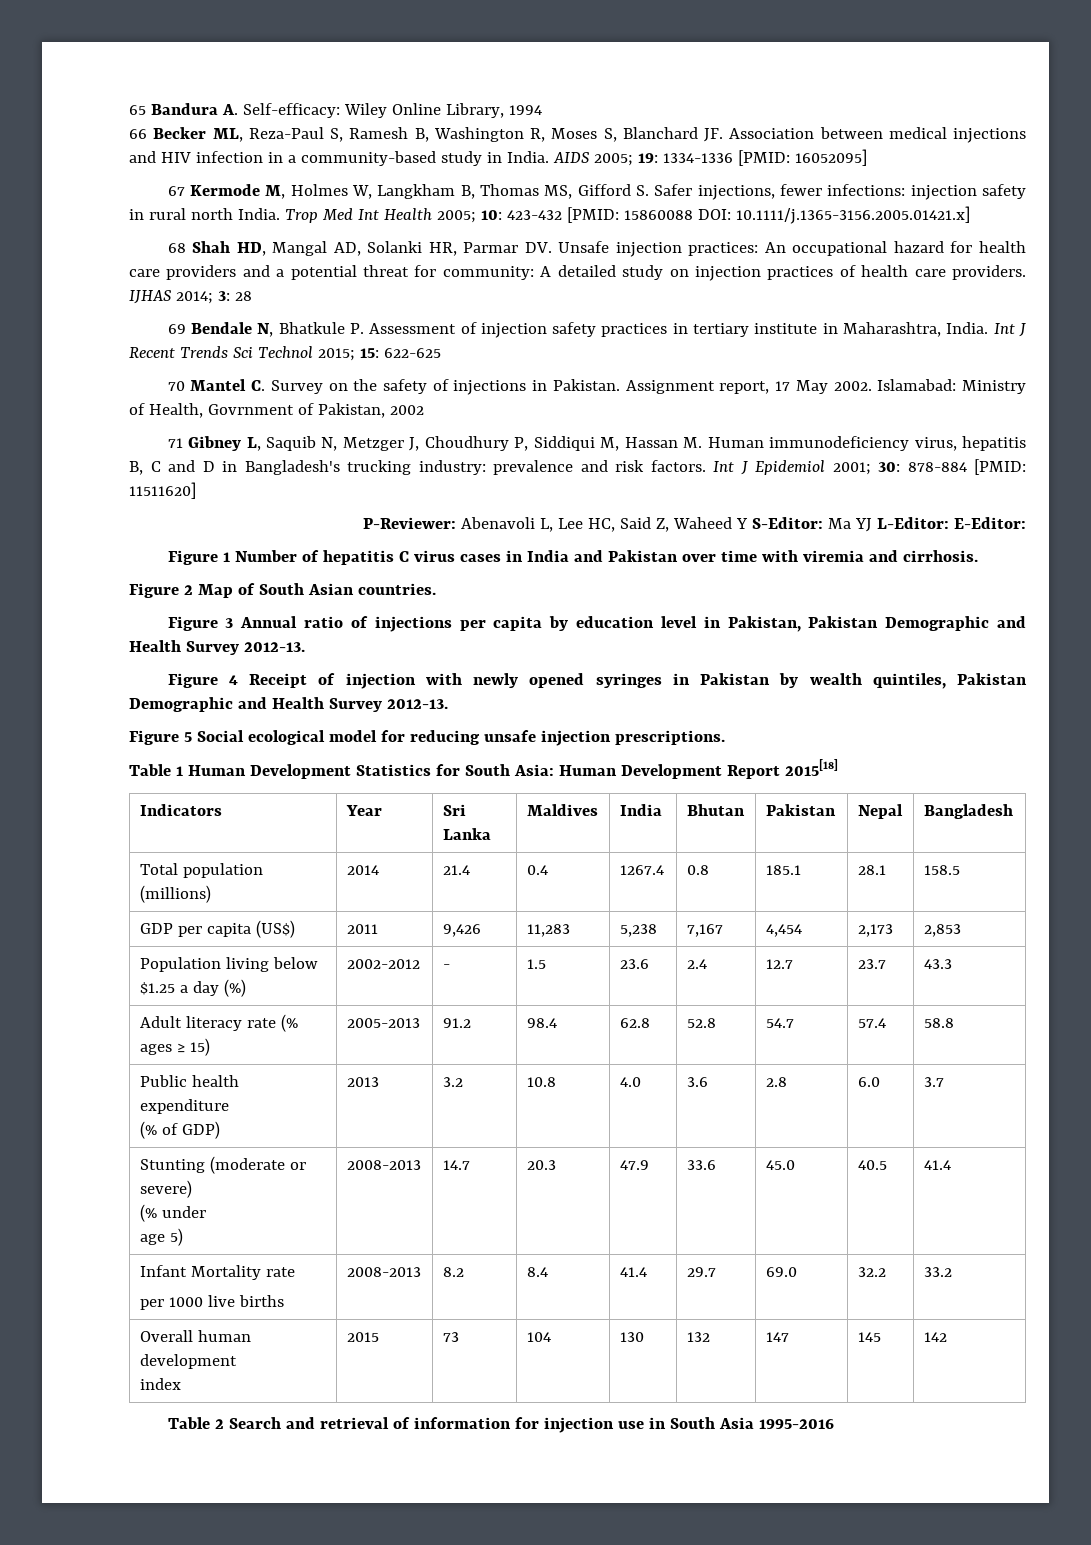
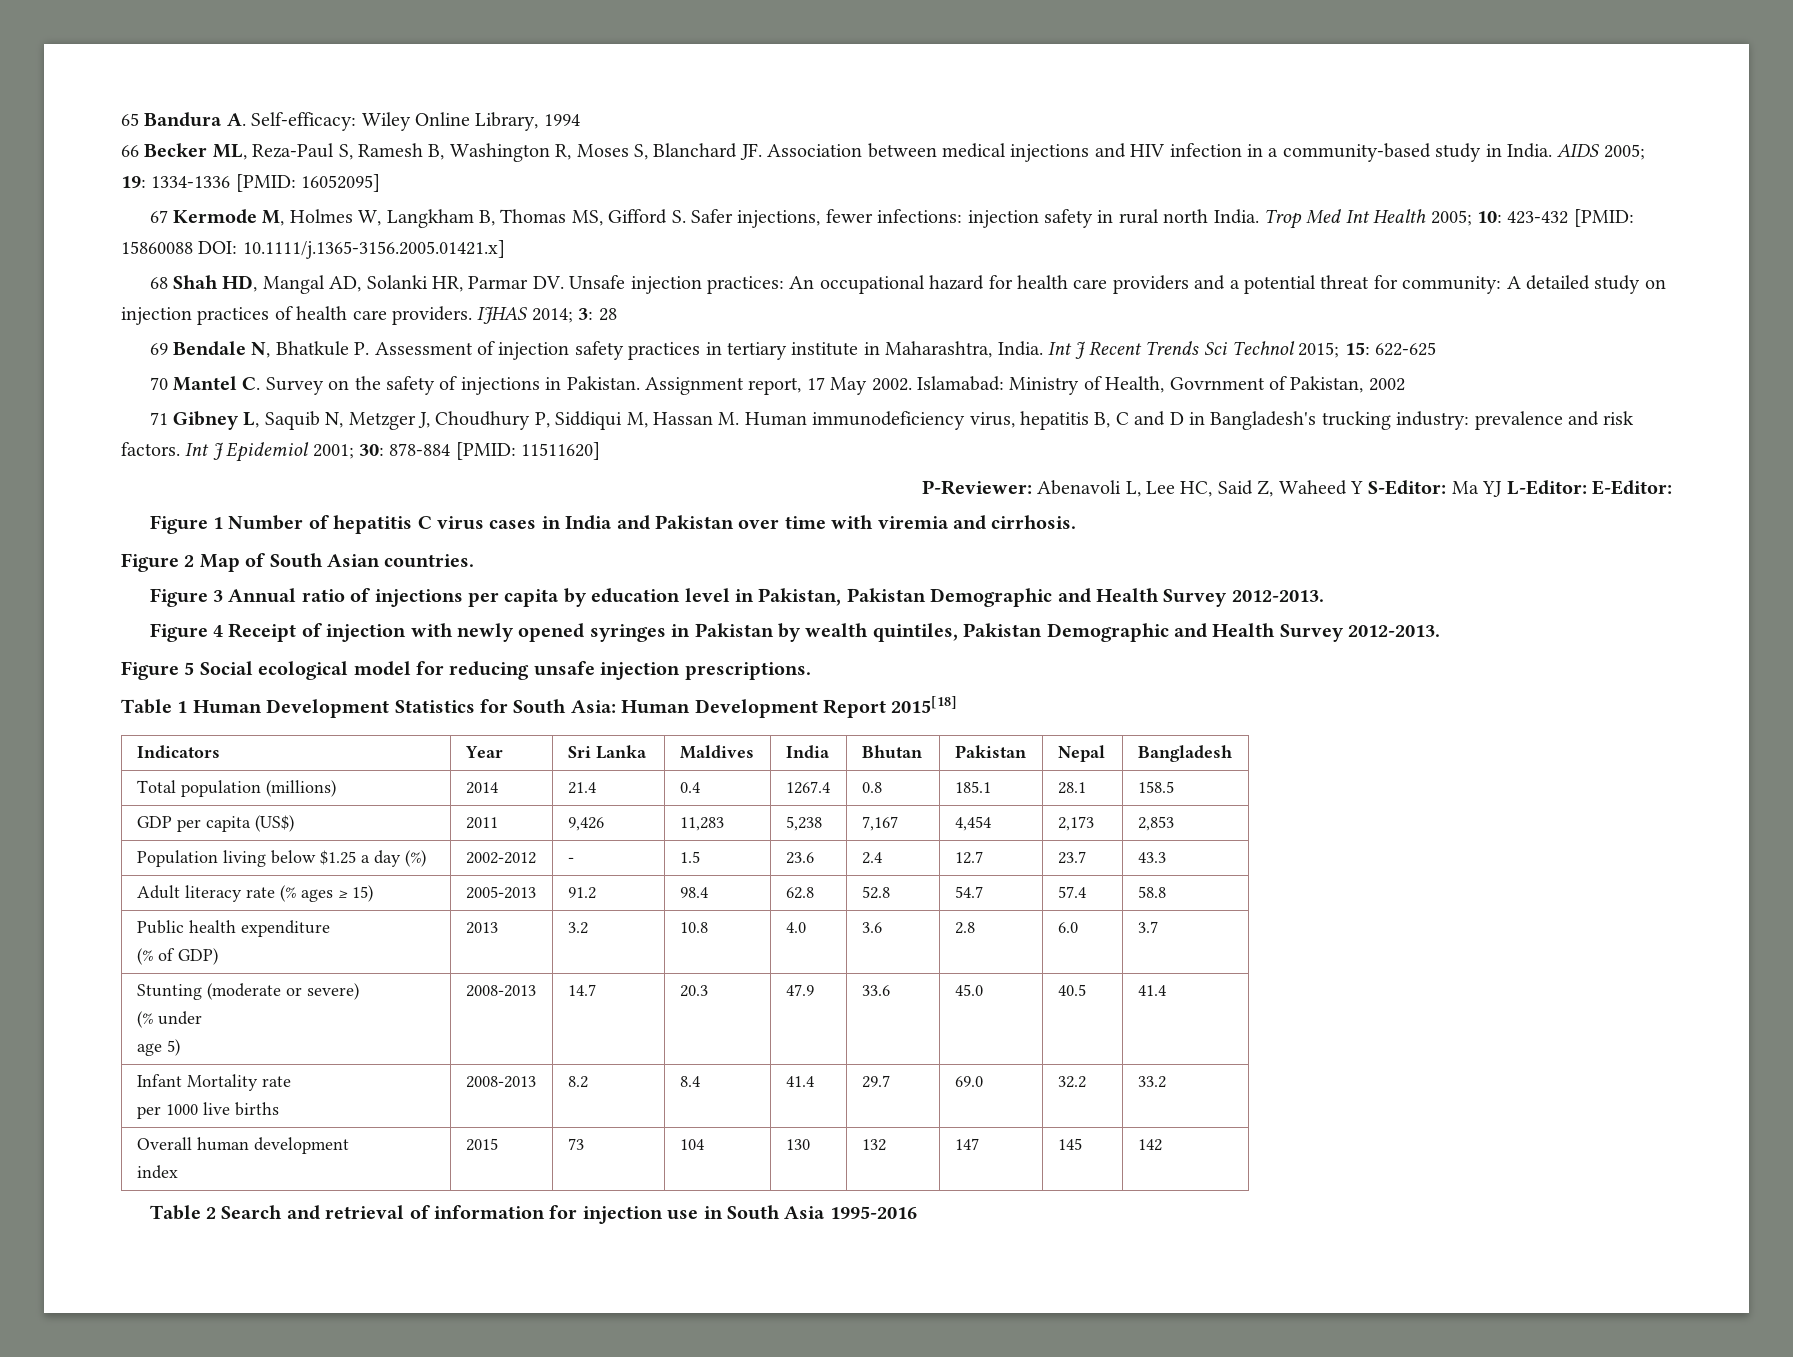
[243,642,305,652] 2012-13. -> [1231,590,1324,602] 2012-2013.
[386,699,448,709] 2012-13. -> [1348,625,1441,637] 2012-2013.

